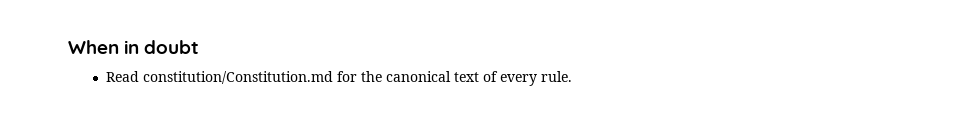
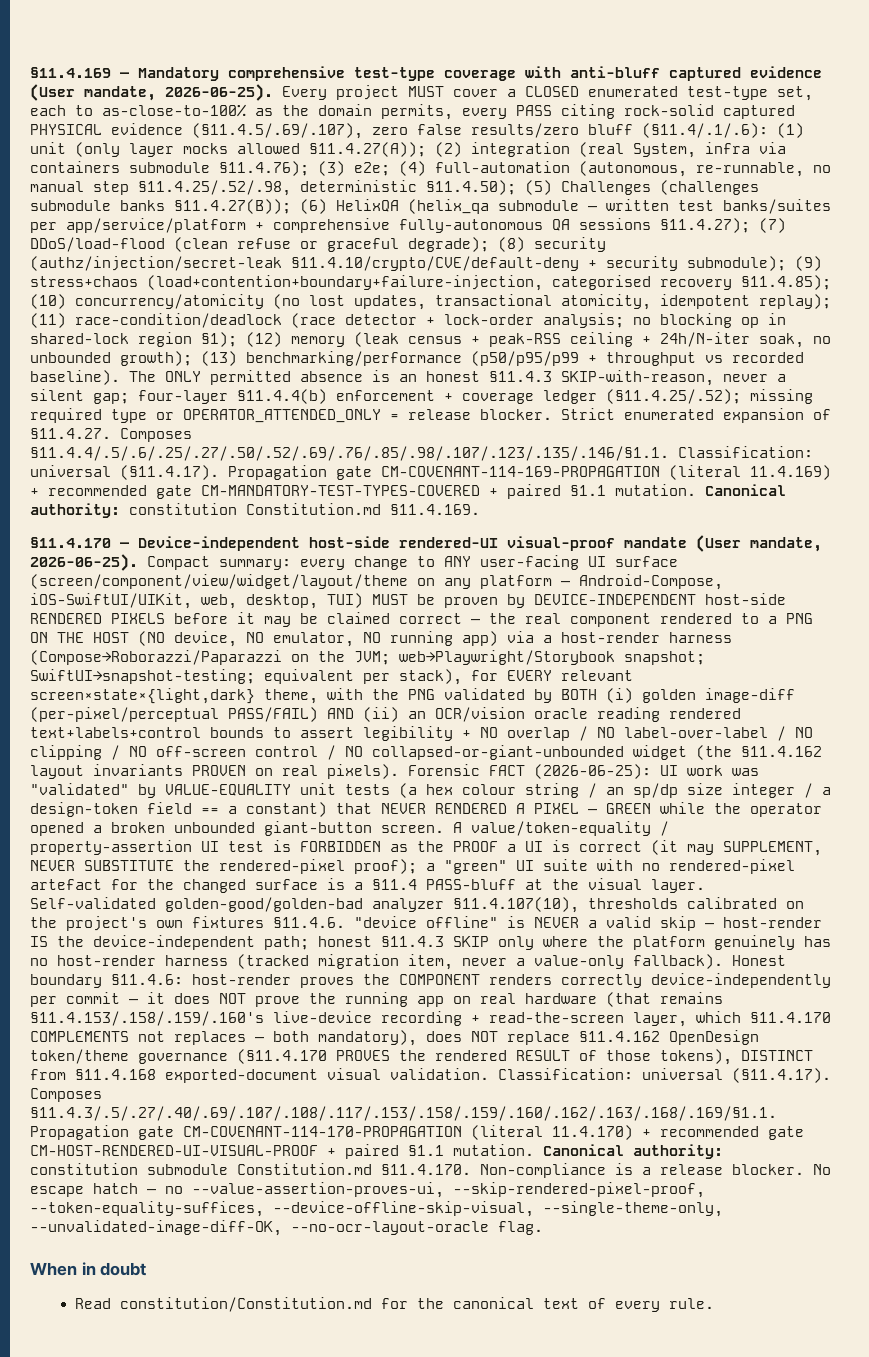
(68, 47) none -> [30,66,822,81] [30,84,813,101] [30,104,795,120] [30,123,804,139] [30,142,786,158] [30,161,831,177] [30,180,759,196] [30,199,831,214] [30,218,786,233] [30,237,606,252] [30,256,822,271] [30,275,831,291] [30,294,831,310] [30,313,786,328] [30,332,831,348] [30,351,804,366] [30,370,786,386] [30,389,813,404] [30,408,831,423] [30,428,192,442] [30,446,813,461] [30,465,831,480] [30,484,786,499] [30,503,480,518] [30,535,822,552] [30,554,678,571] [30,574,723,590] [30,593,786,609] [30,612,813,627] [30,631,732,647] [30,650,705,665] [30,669,633,685] [30,688,795,704] [30,707,741,722] [30,726,813,741] [30,745,822,760] [30,764,759,779] [30,783,831,798] [30,802,822,817] [30,821,669,836] [30,840,822,856] [30,859,795,874] [30,878,705,893] [30,897,804,913] [30,916,822,931] [30,935,831,950] [30,954,786,970] [30,973,831,988] [30,992,723,1007] [30,1011,831,1027] [30,1030,759,1046] [30,1049,813,1065] [30,1068,831,1083] [30,1088,102,1102] [30,1106,777,1121] [30,1125,804,1140] [30,1144,723,1159] [30,1163,831,1178] [30,1182,705,1198] [30,1201,723,1217] [30,1220,543,1236] §11.4.169 — Mandatory comprehensive test-type coverage with anti-bluff captured evidence (User mandate, 2026-06-25). Every project MUST cover a CLOSED enumerated test-type set, each to as-close-to-100% as the domain permits, every PASS citing rock-solid captured PHYSICAL evidence (§11.4.5/.69/.107), zero false results/zero bluff (§11.4/.1/.6): (1) unit (only layer mocks allowed §11.4.27(A)); (2) integration (real System, infra via containers submodule §11.4.76); (3) e2e; (4) full-automation (autonomous, re-runnable, no manual step §11.4.25/.52/.98, deterministic §11.4.50); (5) Challenges (challenges submodule banks §11.4.27(B)); (6) HelixQA (helix_qa submodule — written test banks/suites per app/service/platform + comprehensive fully-autonomous QA sessions §11.4.27); (7) DDoS/load-flood (clean refuse or graceful degrade); (8) security (authz/injection/secret-leak §11.4.10/crypto/CVE/default-deny + security submodule); (9) stress+chaos (load+contention+boundary+failure-injection, categorised recovery §11.4.85); (10) concurrency/atomicity (no lost updates, transactional atomicity, idempotent replay); (11) race-condition/deadlock (race detector + lock-order analysis; no blocking op in shared-lock region §1); (12) memory (leak census + peak-RSS ceiling + 24h/N-iter soak, no unbounded growth); (13) benchmarking/performance (p50/p95/p99 + throughput vs recorded baseline). The ONLY permitted absence is an honest §11.4.3 SKIP-with-reason, never a silent gap; four-layer §11.4.4(b) enforcement + coverage ledger (§11.4.25/.52); missing required type or OPERATOR_ATTENDED_ONLY = release blocker. Strict enumerated expansion of §11.4.27. Composes §11.4.4/.5/.6/.25/.27/.50/.52/.69/.76/.85/.98/.107/.123/.135/.146/§1.1. Classification: universal (§11.4.17). Propagation gate CM-COVENANT-114-169-PROPAGATION (literal 11.4.169) + recommended gate CM-MANDATORY-TEST-TYPES-COVERED + paired §1.1 mutation. Canonical authority: constitution Constitution.md §11.4.169. // §11.4.170 — Device-independent host-side rendered-UI visual-proof mandate (User mandate, 2026-06-25). Compact summary: every change to ANY user-facing UI surface (screen/component/view/widget/layout/theme on any platform — Android-Compose, iOS-SwiftUI/UIKit, web, desktop, TUI) MUST be proven by DEVICE-INDEPENDENT host-side RENDERED PIXELS before it may be claimed correct — the real component rendered to a PNG ON THE HOST (NO device, NO emulator, NO running app) via a host-render harness (Compose→Roborazzi/Paparazzi on the JVM; web→Playwright/Storybook snapshot; SwiftUI→snapshot-testing; equivalent per stack), for EVERY relevant screen×state×{light,dark} theme, with the PNG validated by BOTH (i) golden image-diff (per-pixel/perceptual PASS/FAIL) AND (ii) an OCR/vision oracle reading rendered text+labels+control bounds to assert legibility + NO overlap / NO label-over-label / NO clipping / NO off-screen control / NO collapsed-or-giant-unbounded widget (the §11.4.162 layout invariants PROVEN on real pixels). Forensic FACT (2026-06-25): UI work was "validated" by VALUE-EQUALITY unit tests (a hex colour string / an sp/dp size integer / a design-token field == a constant) that NEVER RENDERED A PIXEL — GREEN while the operator opened a broken unbounded giant-button screen. A value/token-equality / property-assertion UI test is FORBIDDEN as the PROOF a UI is correct (it may SUPPLEMENT, NEVER SUBSTITUTE the rendered-pixel proof); a "green" UI suite with no rendered-pixel artefact for the changed surface is a §11.4 PASS-bluff at the visual layer. Self-validated golden-good/golden-bad analyzer §11.4.107(10), thresholds calibrated on the project's own fixtures §11.4.6. "device offline" is NEVER a valid skip — host-render IS the device-independent path; honest §11.4.3 SKIP only where the platform genuinely has no host-render harness (tracked migration item, never a value-only fallback). Honest boundary §11.4.6: host-render proves the COMPONENT renders correctly device-independently per commit — it does NOT prove the running app on real hardware (that remains §11.4.153/.158/.159/.160's live-device recording + read-the-screen layer, which §11.4.170 COMPLEMENTS not replaces — both mandatory), does NOT replace §11.4.162 OpenDesign token/theme governance (§11.4.170 PROVES the rendered RESULT of those tokens), DISTINCT from §11.4.168 exported-document visual validation. Classification: universal (§11.4.17). Composes §11.4.3/.5/.27/.40/.69/.107/.108/.117/.153/.158/.159/.160/.162/.163/.168/.169/§1.1. Propagation gate CM-COVENANT-114-170-PROPAGATION (literal 11.4.170) + recommended gate CM-HOST-RENDERED-UI-VISUAL-PROOF + paired §1.1 mutation. Canonical authority: constitution submodule Constitution.md §11.4.170. Non-compliance is a release blocker. No escape hatch — no --value-assertion-proves-ui, --skip-rendered-pixel-proof, --token-equality-suffices, --device-offline-skip-visual, --single-theme-only, --unvalidated-image-diff-OK, --no-ocr-layout-oracle flag. //

